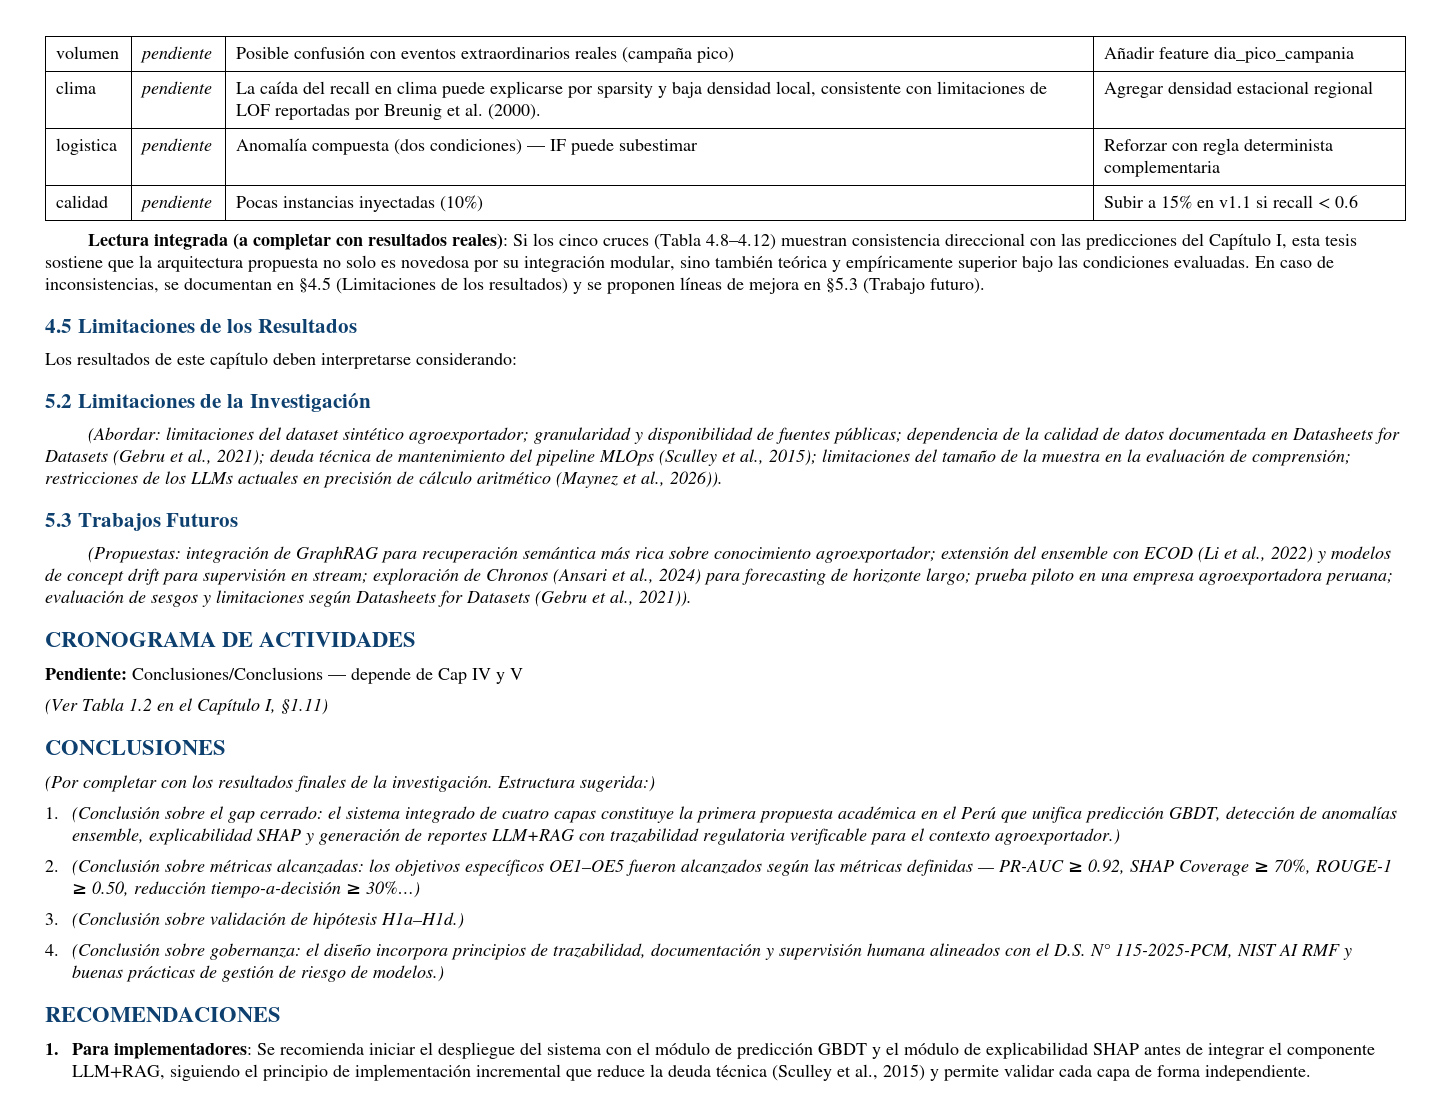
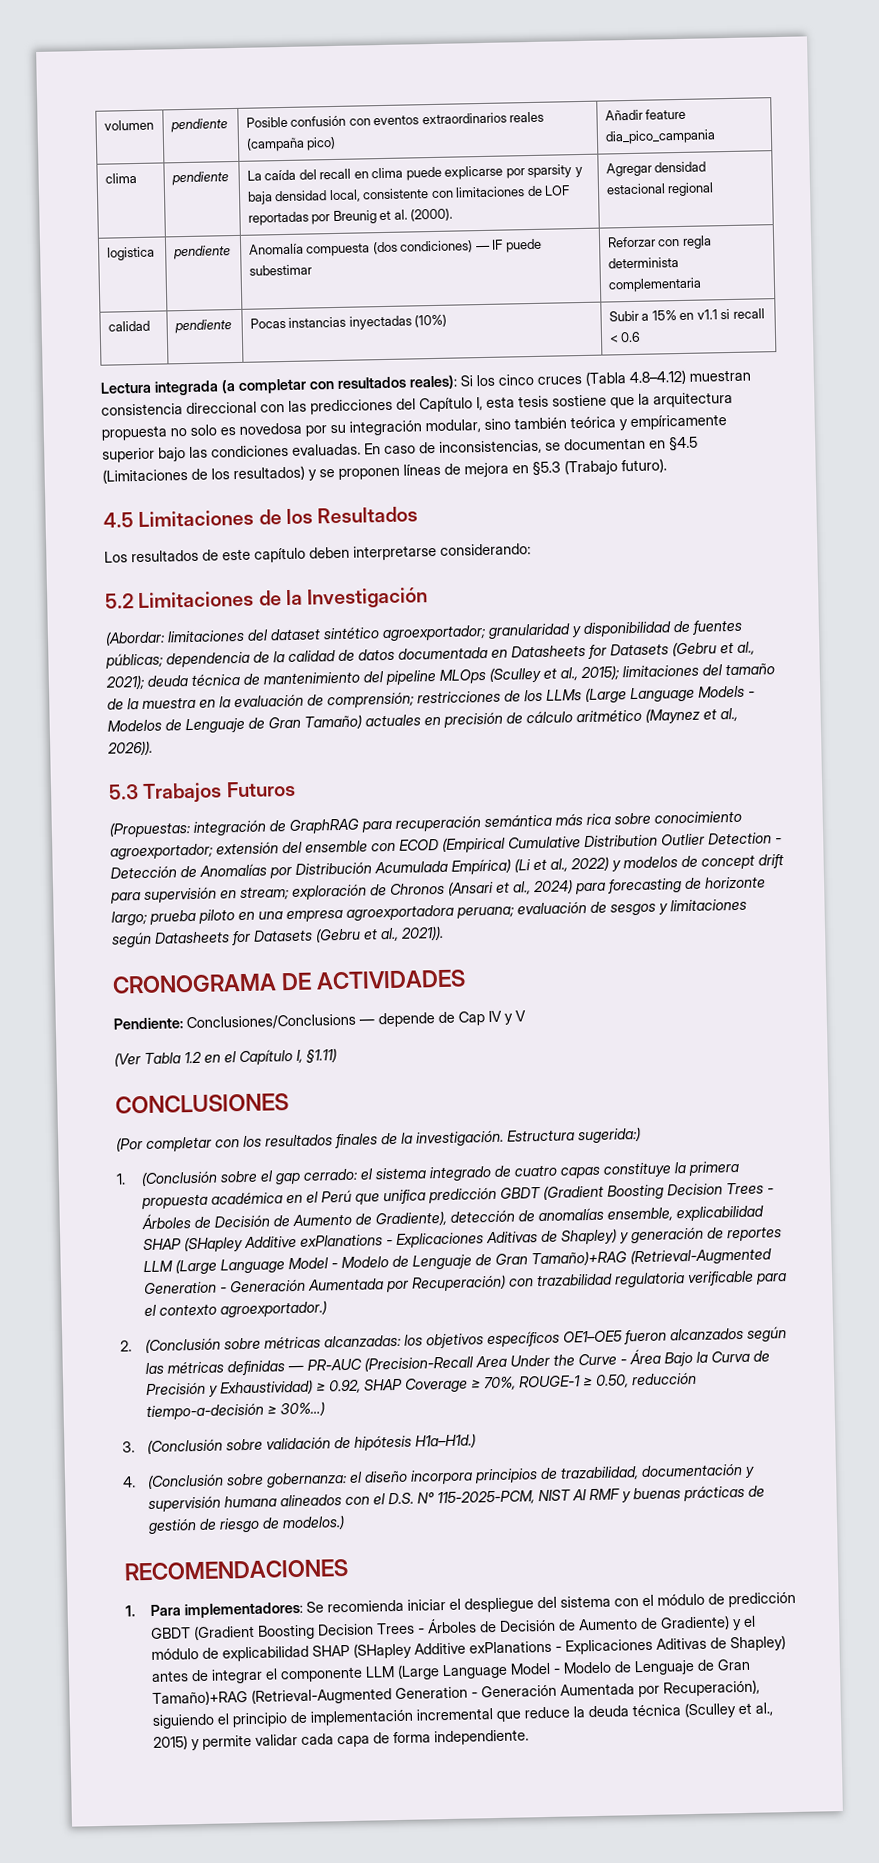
(233, 478) none -> [585,685,755,703] [107,714,362,734] (Large Language Models - Modelos de Lenguaje de Gran Tamaño)
(1193, 552) none -> [442,832,782,853] [110,858,511,879] (Empirical Cumulative Distribution Outlier Detection - Detección de Anomalías por Distribución Acumulada Empírica)
[1168,807,1221,822] GBDT, -> [499,1182,774,1200] [140,1210,447,1230] GBDT (Gradient Boosting Decision Trees - Árboles de Decisión de Aumento de Gradiente),
[304,828,574,845] y generación de reportes LLM+RAG -> [183,1226,782,1253] [142,1247,772,1275] [143,1274,506,1295] (SHapley Additive exPlanations - Explicaciones Aditivas de Shapley) y generación de reportes LLM (Large Language Model - Modelo de Lenguaje de Gran Tamaño)+RAG (Retrieval-Augmented Generation - Generación Aumentada por Recuperación)
(1064, 866) none -> [363,1348,770,1372] [145,1379,313,1397] (Precision-Recall Area Under the Curve - Área Bajo la Curva de Precisión y Exhaustividad)
(867, 1049) none -> [193,1615,730,1641] (Gradient Boosting Decision Trees - Árboles de Decisión de Aumento de Gradiente)
(1139, 1049) none -> [352,1635,786,1659] (SHapley Additive exPlanations - Explicaciones Aditivas de Shapley)
[71,1065,165,1080] LLM+RAG, -> [364,1658,751,1681] [151,1679,760,1706] LLM (Large Language Model - Modelo de Lenguaje de Gran Tamaño)+RAG (Retrieval-Augmented Generation - Generación Aumentada por Recuperación),

